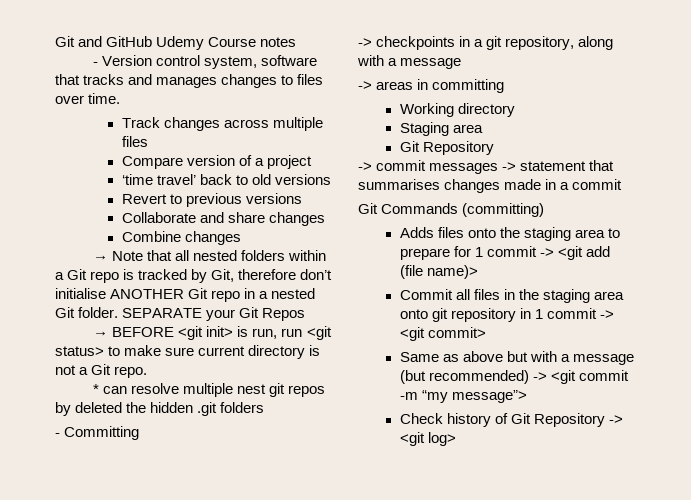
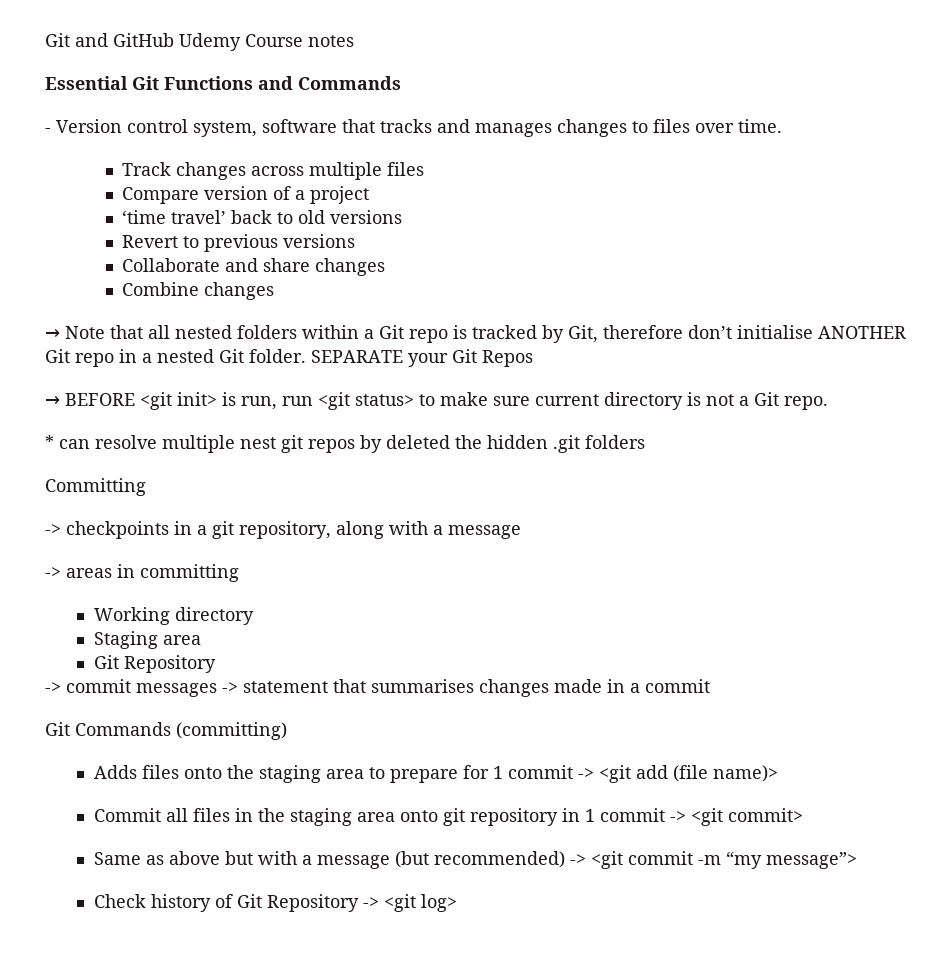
(297, 42) none -> [45,76,401,90] // Essential Git Functions and Commands
[55,433,60,437] - -> (645, 442) none

